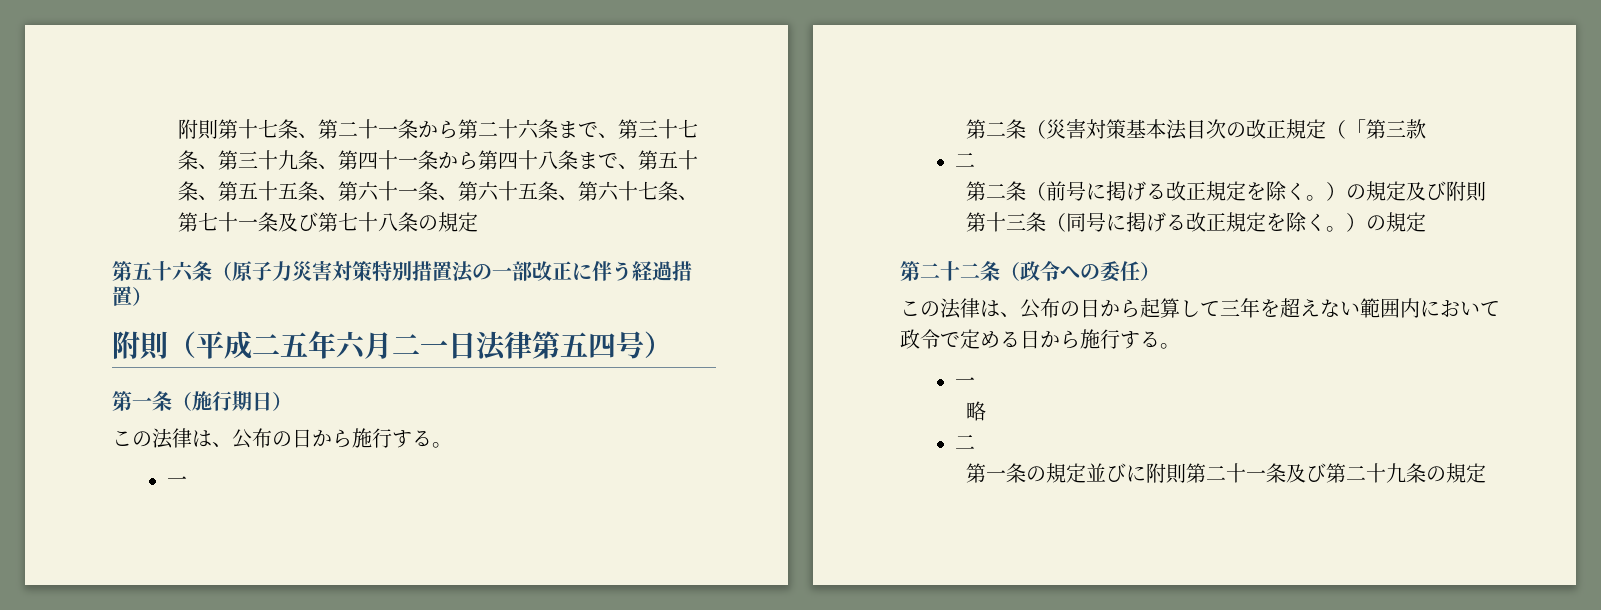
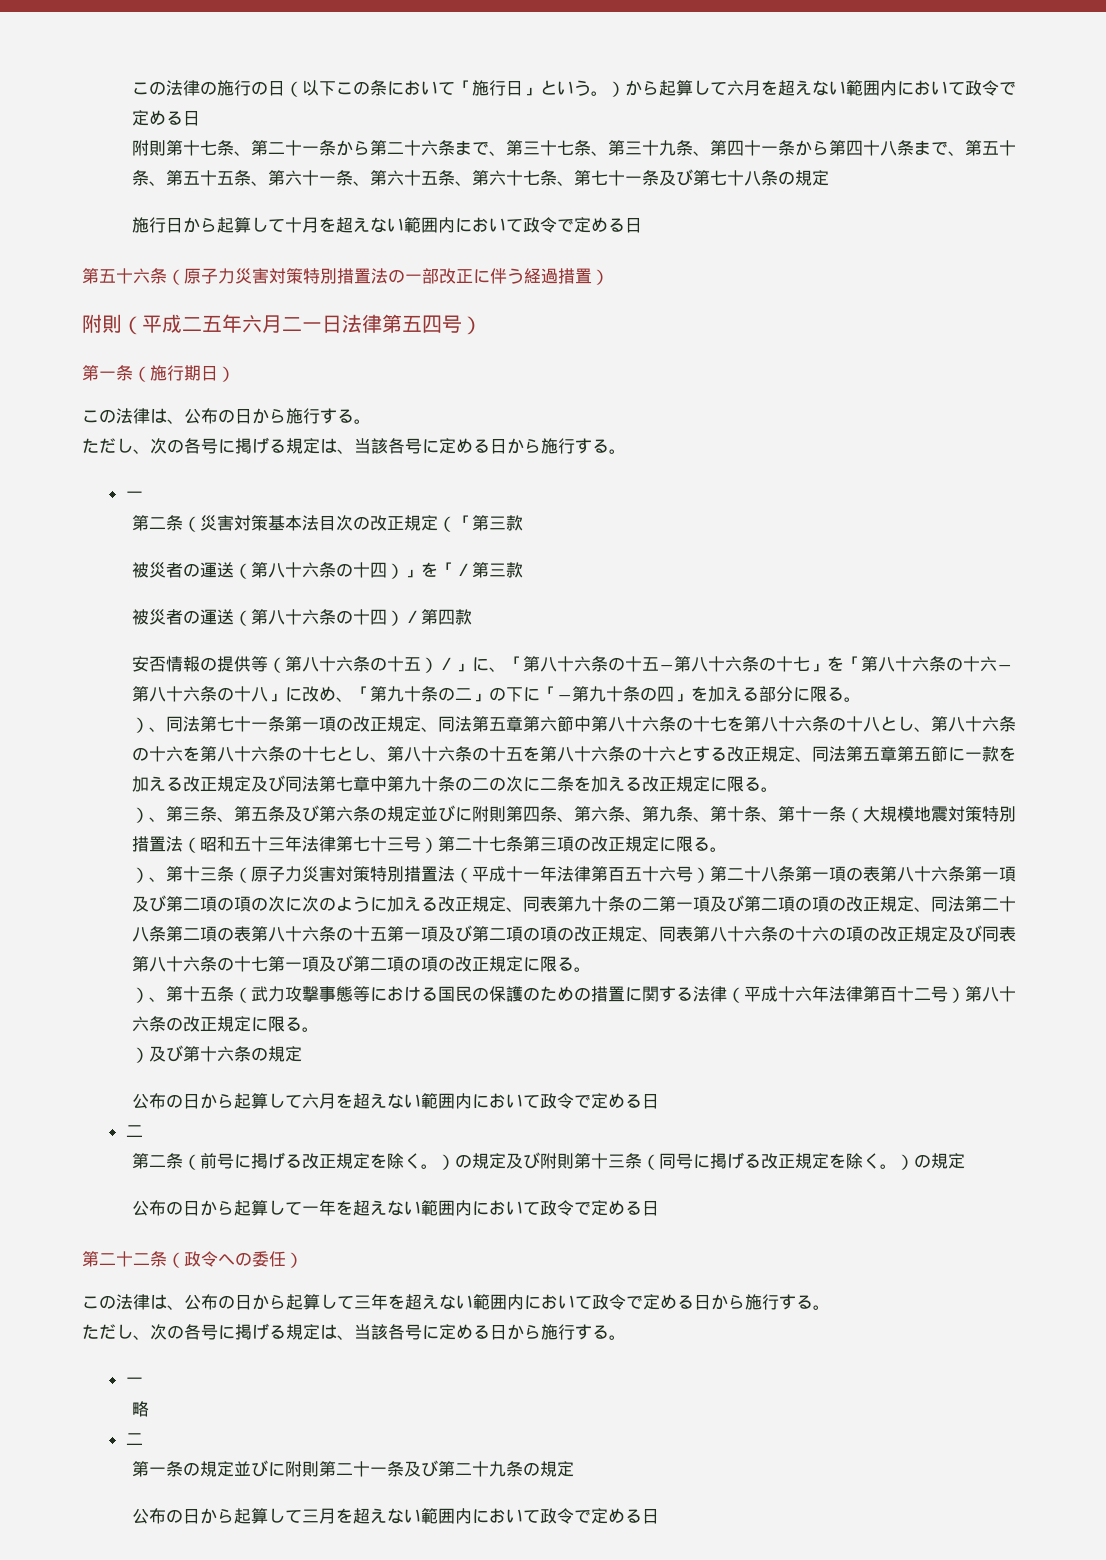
(177, 129) none -> [131,80,1016,97] [131,110,200,126] この法律の施行の日（以下この条において「施行日」という。）から起算して六月を超えない範囲内において政令で定める日 //
(478, 222) none -> [131,217,642,233] // 施行日から起算して十月を超えない範囲内において政令で定める日
(452, 445) none -> [82,437,626,454] // ただし、次の各号に掲げる規定は、当該各号に定める日から施行する。
(1426, 129) none -> [131,562,523,579] [131,609,472,626] [131,656,1012,673] [131,686,861,702] [131,716,1016,733] [131,746,1016,762] [131,775,778,792] [131,805,1016,823] [131,835,727,853] [131,865,1016,883] [131,895,1016,912] [131,925,1016,942] [131,955,591,972] [131,985,1016,1003] [131,1016,319,1032] [131,1045,302,1063] [131,1093,659,1109] // 被災者の運送（第八十六条の十四）」を「／第三款 // 被災者の運送（第八十六条の十四）／第四款 // 安否情報の提供等（第八十六条の十五）／」に、「第八十六条の十五―第八十六条の十七」を「第八十六条の十六―第八十六条の十八」に改め、「第九十条の二」の下に「―第九十条の四」を加える部分に限る。 // ）、同法第七十一条第一項の改正規定、同法第五章第六節中第八十六条の十七を第八十六条の十八とし、第八十六条の十六を第八十六条の十七とし、第八十六条の十五を第八十六条の十六とする改正規定、同法第五章第五節に一款を加える改正規定及び同法第七章中第九十条の二の次に二条を加える改正規定に限る。 // ）、第三条、第五条及び第六条の規定並びに附則第四条、第六条、第九条、第十条、第十一条（大規模地震対策特別措置法（昭和五十三年法律第七十三号）第二十七条第三項の改正規定に限る。 // ）、第十三条（原子力災害対策特別措置法（平成十一年法律第百五十六号）第二十八条第一項の表第八十六条第一項及び第二項の項の次に次のように加える改正規定、同表第九十条の二第一項及び第二項の項の改正規定、同法第二十八条第二項の表第八十六条の十五第一項及び第二項の項の改正規定、同表第八十六条の十六の項の改正規定及び同表第八十六条の十七第一項及び第二項の項の改正規定に限る。 // ）、第十五条（武力攻撃事態等における国民の保護のための措置に関する法律（平成十六年法律第百十二号）第八十六条の改正規定に限る。 // ）及び第十六条の規定 // 公布の日から起算して六月を超えない範囲内において政令で定める日
(1426, 222) none -> [131,1199,659,1216] // 公布の日から起算して一年を超えない範囲内において政令で定める日
(1180, 346) none -> [82,1323,626,1340] // ただし、次の各号に掲げる規定は、当該各号に定める日から施行する。
(1486, 473) none -> [131,1508,659,1524] // 公布の日から起算して三月を超えない範囲内において政令で定める日

